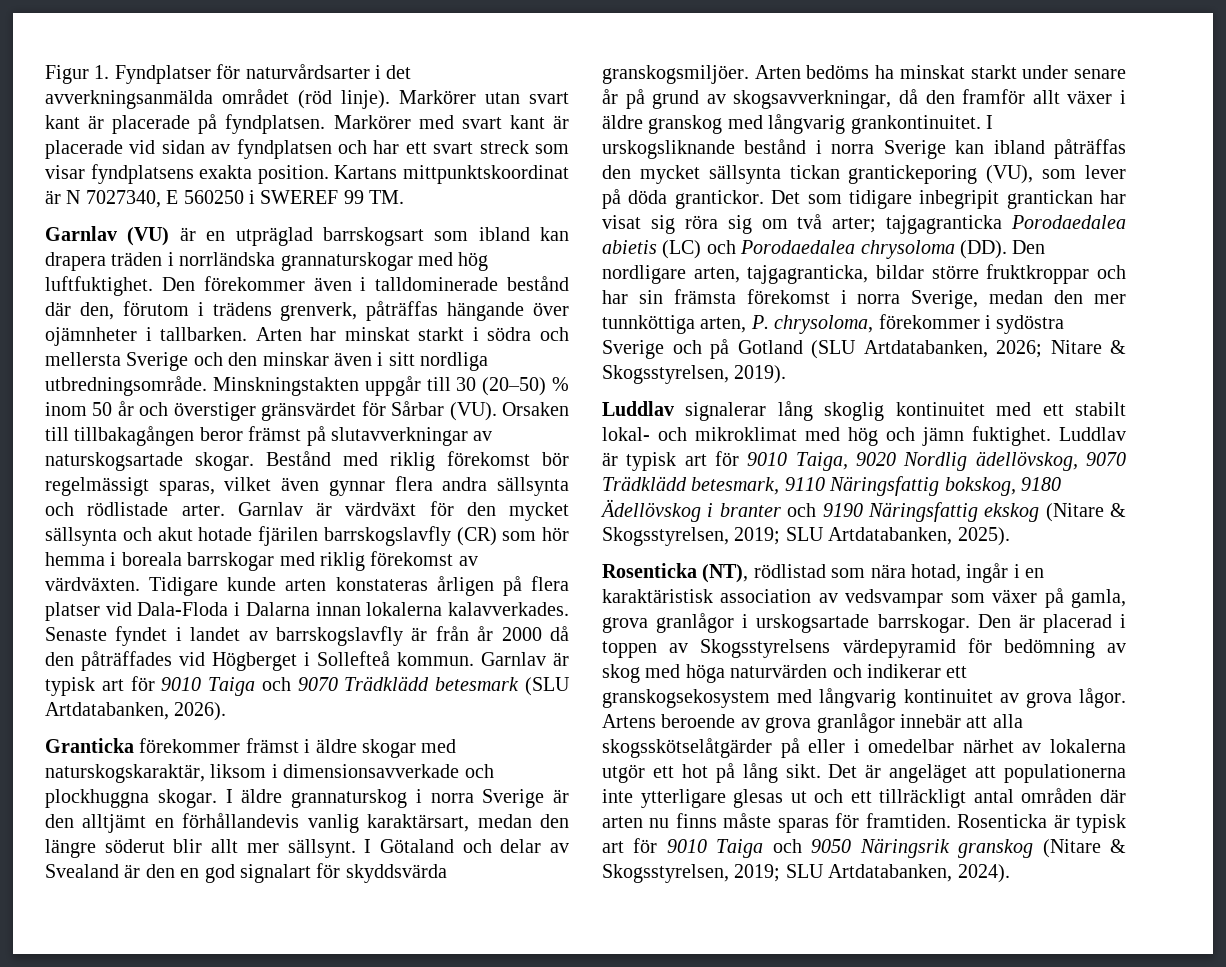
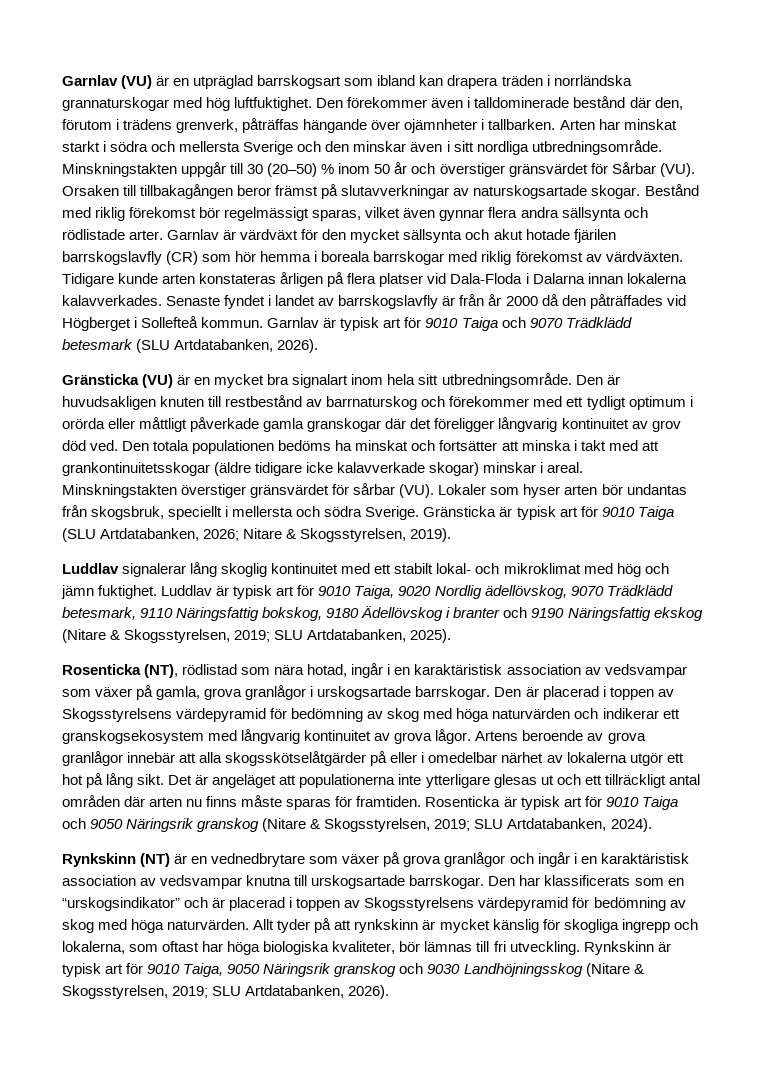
[45,64,412,84] [45,89,569,109] [45,114,569,134] [45,139,569,159] [45,164,569,184] [45,190,405,208] Figur 1. Fyndplatser för naturvårdsarter i det avverkningsanmälda området (röd linje). Markörer utan svart kant är placerade på fyndplatsen. Markörer med svart kant är placerade vid sidan av fyndplatsen och har ett svart streck som visar fyndplatsens exakta position. Kartans mittpunktskoordinat är N 7027340, E 560250 i SWEREF 99 TM. // -> (62, 80) none
[45,738,457,758] [45,764,494,783] [45,789,569,808] [45,813,569,833] [45,839,569,858] [45,863,447,883] [602,65,1126,84] [602,89,1126,109] [602,114,993,134] [602,139,1126,159] [602,165,1126,184] [602,189,1126,209] [602,214,1126,234] [602,240,1046,259] [602,264,1126,284] [602,289,1126,309] [602,314,1065,334] [602,339,803,359] Granticka förekommer främst i äldre skogar med naturskogskaraktär, liksom i dimensionsavverkade och plockhuggna skogar. I äldre grannaturskog i norra Sverige är den alltjämt en förhållandevis vanlig karaktärsart, medan den längre söderut blir allt mer sällsynt. I Götaland och delar av Svealand är den en god signalart för skyddsvärda granskogsmiljöer. Arten bedöms ha minskat starkt under senare år på grund av skogsavverkningar, då den framför allt växer i äldre granskog med långvarig grankontinuitet. I urskogsliknande bestånd i norra Sverige kan ibland påträffas den mycket sällsynta tickan grantickeporing (VU), som lever på döda grantickor. Det som tidigare inbegripit grantickan har visat sig röra sig om två arter; tajgagranticka Porodaedalea abietis (LC) och Porodaedalea chrysoloma (DD). Den nordligare arten, tajgagranticka, bildar större fruktkroppar och har sin främsta förekomst i norra Sverige, medan den mer tunnköttiga arten, P. chrysoloma, förekommer i sydöstra Sverige och på Gotland -> [62,373,620,388] [62,395,693,410] [62,417,681,432] [62,440,659,454] [62,462,584,476] [62,483,687,498] [62,505,674,520] Gränsticka (VU) är en mycket bra signalart inom hela sitt utbredningsområde. Den är huvudsakligen knuten till restbestånd av barrnaturskog och förekommer med ett tydligt optimum i orörda eller måttligt påverkade gamla granskogar där det föreligger långvarig kontinuitet av grov död ved. Den totala populationen bedöms ha minskat och fortsätter att minska i takt med att grankontinuitetsskogar (äldre tidigare icke kalavverkade skogar) minskar i areal. Minskningstakten överstiger gränsvärdet för sårbar (VU). Lokaler som hyser arten bör undantas från skogsbruk, speciellt i mellersta och södra Sverige. Gränsticka är typisk art för 9010 Taiga
(1010, 873) none -> [62,852,689,867] [62,875,684,889] [62,897,686,911] [62,918,698,933] [62,941,671,955] [62,963,644,977] [62,985,390,999] // Rynkskinn (NT) är en vednedbrytare som växer på grova granlågor och ingår i en karaktäristisk association av vedsvampar knutna till urskogsartade barrskogar. Den har klassificerats som en “urskogsindikator” och är placerad i toppen av Skogsstyrelsens värdepyramid för bedömning av skog med höga naturvärden. Allt tyder på att rynkskinn är mycket känslig för skogliga ingrepp och lokalerna, som oftast har höga biologiska kvaliteter, bör lämnas till fri utveckling. Rynkskinn är typisk art för 9010 Taiga, 9050 Näringsrik granskog och 9030 Landhöjningsskog (Nitare & Skogsstyrelsen, 2019; SLU Artdatabanken, 2026).

